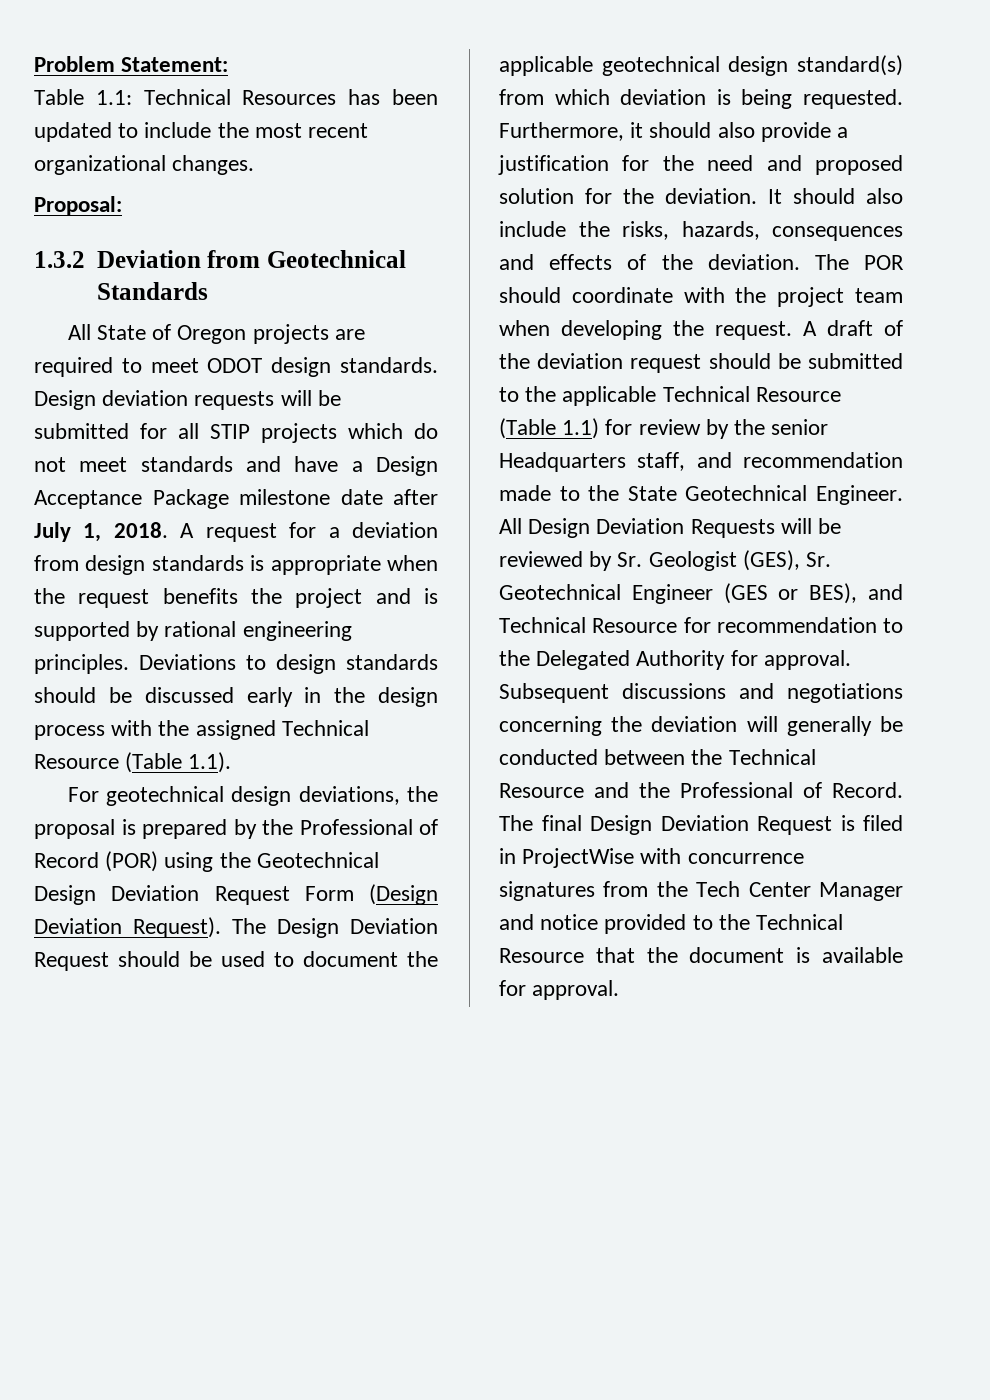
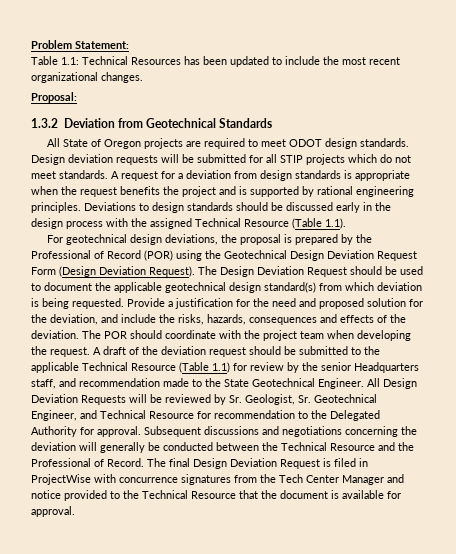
[140,456,438,476] [34,489,438,509] [34,522,168,542] standards and have a Design Acceptance Package milestone date after July 1, 2018. -> [59,170,108,179] standards.
[499,122,831,142] Furthermore, it should also provide -> [127,298,165,307] Provide
[665,188,903,204] deviation. It should also -> [50,314,118,325] deviation, and
[648,550,832,571] [499,583,858,604] Geologist (GES), Sr. Geotechnical Engineer (GES or BES), -> [245,394,377,405] [31,410,77,421] Geologist, Sr. Geotechnical Engineer,

